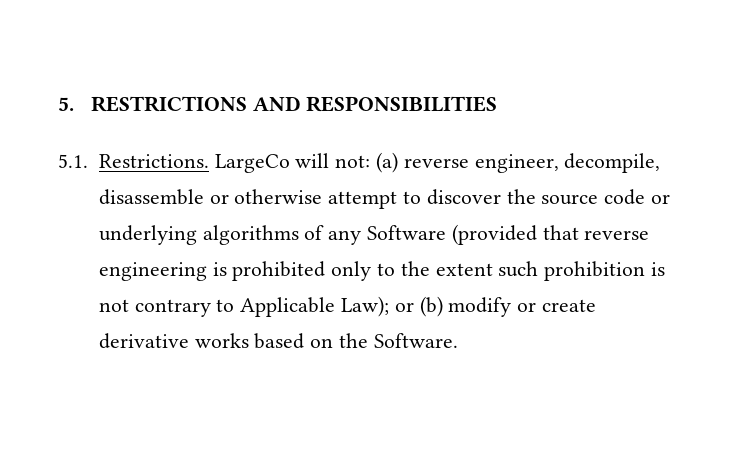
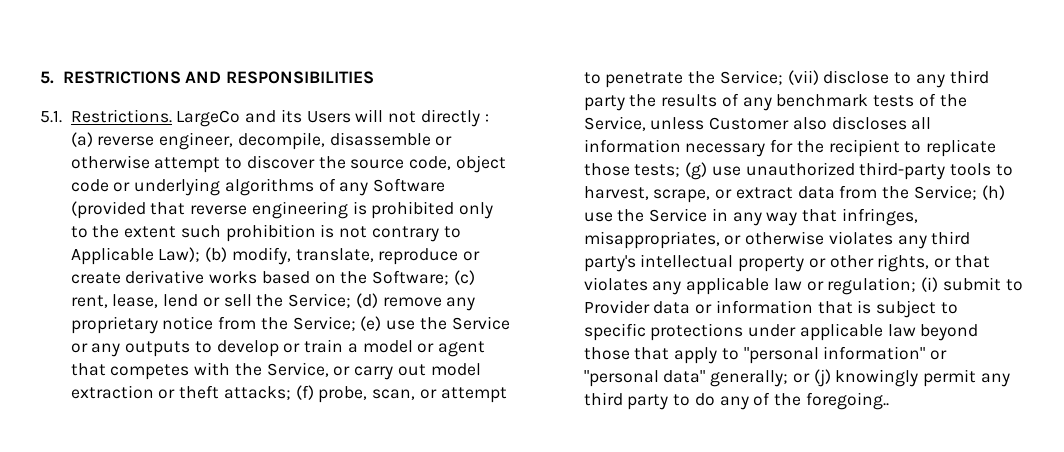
[295,153,371,168] will not: -> [245,109,489,127] and its Users will not directly :
(599, 199) none -> [409,155,506,173] code, object
[394,296,512,317] or (b) modify -> [205,247,459,265] (b) modify, translate, reproduce
[373,333,458,348] Software. -> [372,270,475,285] [70,293,476,311] [70,316,510,334] [70,339,486,357] [70,362,481,380] [70,385,507,403] [583,70,989,88] [583,93,967,111] [583,116,932,131] [583,139,997,157] [583,162,1013,180] [583,185,1005,203] [583,208,918,226] [583,231,971,249] [583,254,990,272] [583,277,1023,295] [583,300,958,318] [583,323,979,341] [583,346,948,364] [583,369,1010,387] [583,392,889,410] Software; (c) rent, lease, lend or sell the Service; (d) remove any proprietary notice from the Service; (e) use the Service or any outputs to develop or train a model or agent that competes with the Service, or carry out model extraction or theft attacks; (f) probe, scan, or attempt to penetrate the Service; (vii) disclose to any third party the results of any benchmark tests of the Service, unless Customer also discloses all information necessary for the recipient to replicate those tests; (g) use unauthorized third-party tools to harvest, scrape, or extract data from the Service; (h) use the Service in any way that infringes, misappropriates, or otherwise violates any third party's intellectual property or other rights, or that violates any applicable law or regulation; (i) submit to Provider data or information that is subject to specific protections under applicable law beyond those that apply to "personal information" or "personal data" generally; or (j) knowingly permit any third party to do any of the foregoing..

